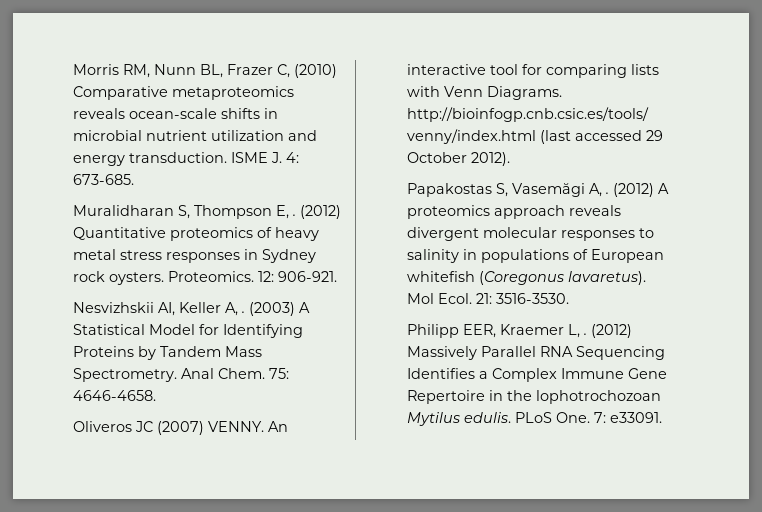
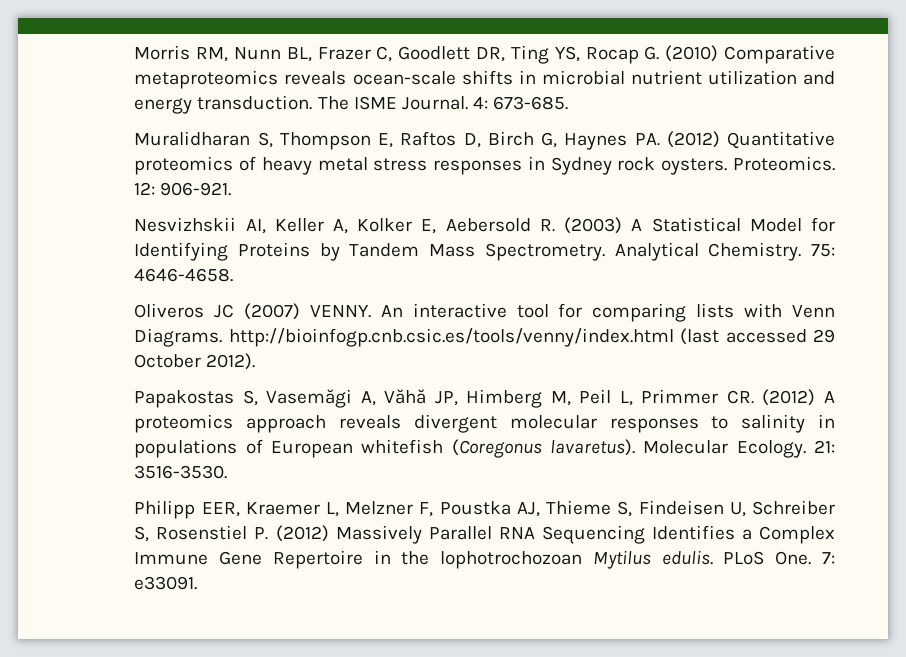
(290, 71) none -> [398,45,660,64] Goodlett DR, Ting YS, Rocap G.
[230,152,282,163] ISME J. -> [317,96,468,110] The ISME Journal.
[292,214,296,216] . -> [400,131,660,150] Raftos D, Birch G, Haynes PA.
[241,311,245,313] . -> [357,218,555,234] Kolker E, Aebersold R.
[180,368,265,379] Anal Chem. -> [614,242,802,261] Analytical Chemistry.
[605,192,609,194] . -> [384,389,754,408] Văhă JP, Himberg M, Peil L, Primmer CR.
[406,293,472,304] Mol Ecol. -> [643,440,806,458] Molecular Ecology.
[583,333,587,335] . -> [345,500,836,517] [134,525,269,542] Melzner F, Poustka AJ, Thieme S, Findeisen U, Schreiber S, Rosenstiel P.

